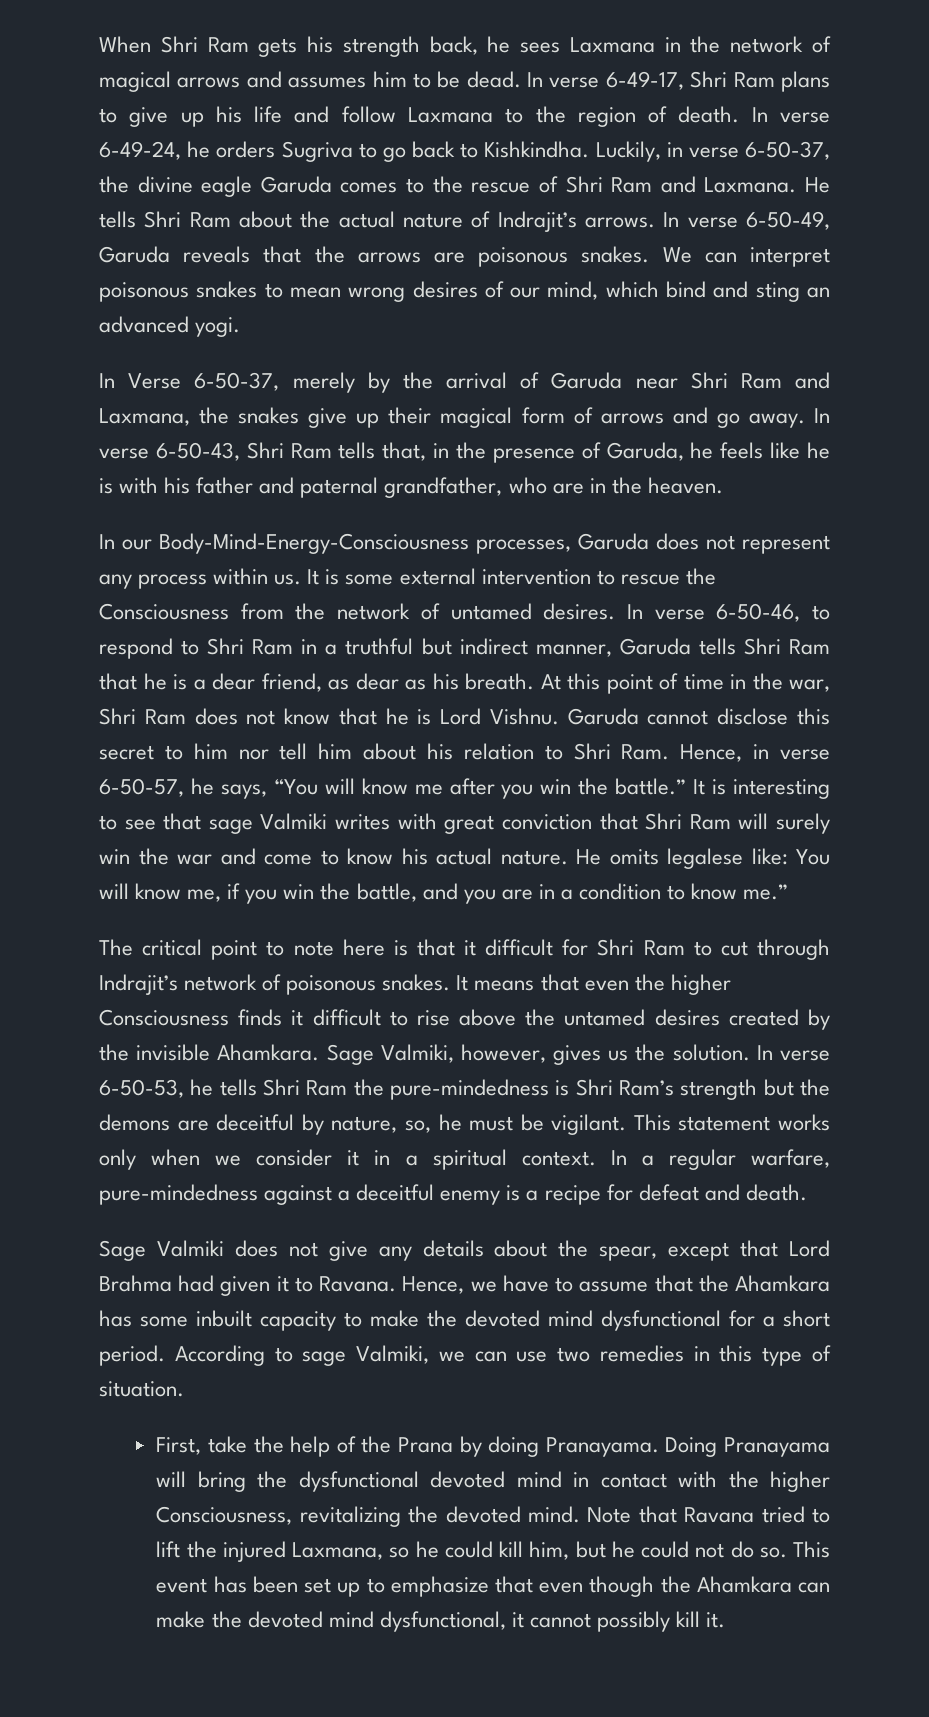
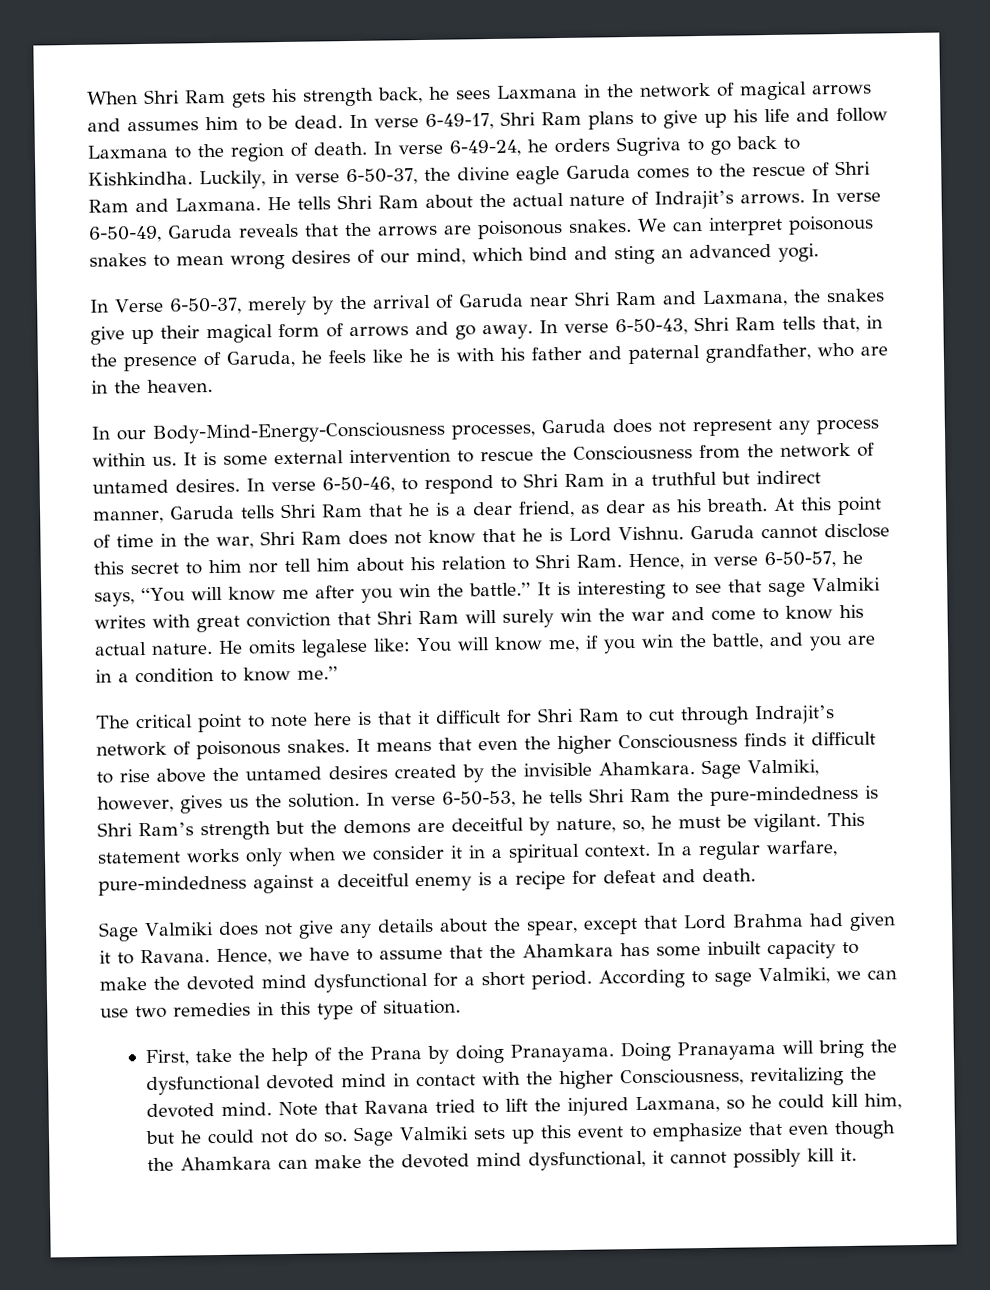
[792,1541,830,1558] [156,1576,361,1597] This event has been set up -> [352,1124,624,1147] Sage Valmiki sets up this event

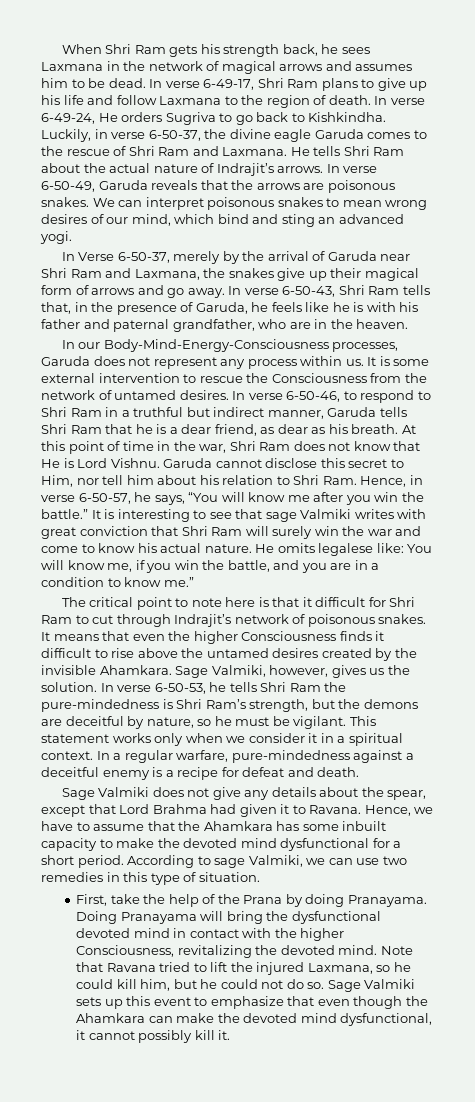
[527,139,548,153] he -> [98,113,118,122] He
[521,528,543,542] he -> [41,459,60,468] He
[208,559,242,574] him -> [41,475,73,487] Him,
[200,821,271,841] strength -> [249,699,309,712] strength,
[622,819,645,833] so, -> [197,719,212,726] so

